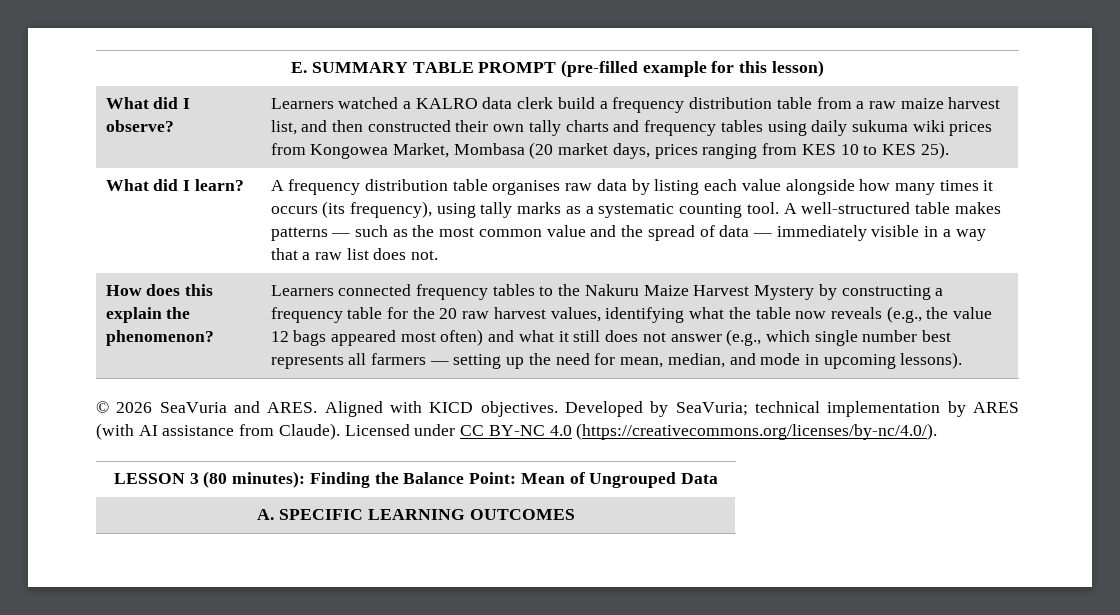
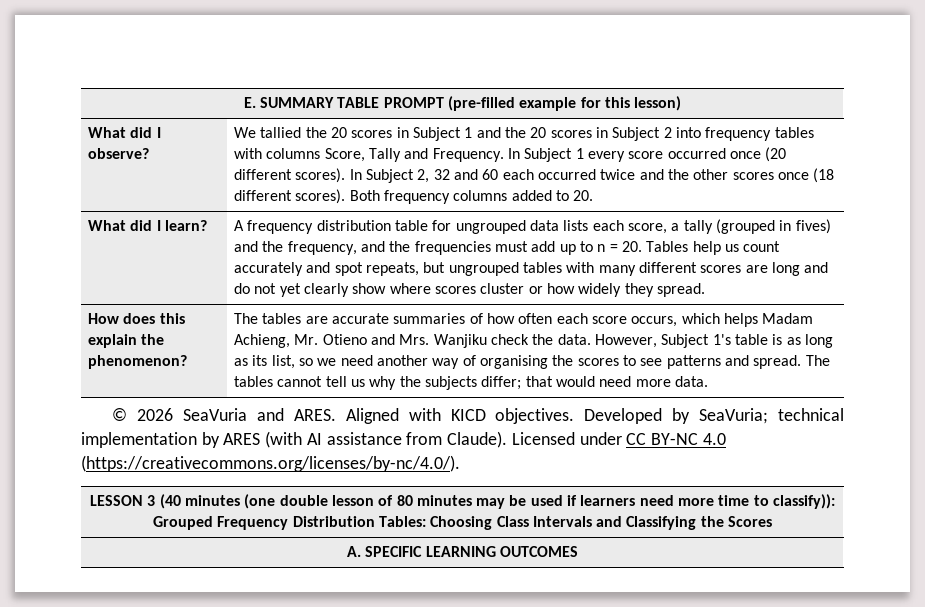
[270,97,1001,113] [270,120,993,136] [270,142,949,159] Learners watched a KALRO data clerk build a frequency distribution table from a raw maize harvest list, and then constructed their own tally charts and frequency tables using daily sukuma wiki prices from Kongowea Market, Mombasa (20 market days, prices ranging from KES 10 to KES 25). -> [234,127,814,141] [234,147,787,162] [234,168,835,183] [234,189,594,204] We tallied the 20 scores in Subject 1 and the 20 scores in Subject 2 into frequency tables with columns Score, Tally and Frequency. In Subject 1 every score occurred once (20 different scores). In Subject 2, 32 and 60 each occurred twice and the other scores once (18 different scores). Both frequency columns added to 20.
[492,179,994,195] [270,201,1001,218] [270,225,986,241] [270,248,439,260] organises raw data by listing each value alongside how many times it occurs (its frequency), using tally marks as a systematic counting tool. A well-structured table makes patterns — such as the most common value and the spread of data — immediately visible in a way that a raw list does not. -> [432,219,831,234] [234,241,781,255] [234,262,829,276] [234,283,705,297] for ungrouped data lists each score, a tally (grouped in fives) and the frequency, and the frequencies must add up to n = 20. Tables help us count accurately and spot repeats, but ungrouped tables with many different scores are long and do not yet clearly show where scores cluster or how widely they spread.
[270,284,944,300] [270,306,993,323] [270,329,952,346] [270,352,963,369] Learners connected frequency tables to the Nakuru Maize Harvest Mystery by constructing a frequency table for the 20 raw harvest values, identifying what the table now reveals (e.g., the value 12 bags appeared most often) and what it still does not answer (e.g., which single number best represents all farmers — setting up the need for mean, median, and mode in upcoming lessons). -> [234,313,814,327] [234,334,833,348] [234,355,830,369] [234,376,708,390] The tables are accurate summaries of how often each score occurs, which helps Madam Achieng, Mr. Otieno and Mrs. Wanjiku check the data. However, Subject 1's table is as long as its list, so we need another way of organising the scores to see patterns and spread. The tables cannot tell us why the subjects differ; that would need more data.
[203,471,718,488] (80 minutes): Finding the Balance Point: Mean of Ungrouped Data -> [159,494,836,509] [152,516,773,530] (40 minutes (one double lesson of 80 minutes may be used if learners need more time to classify)): Grouped Frequency Distribution Tables: Choosing Class Intervals and Classifying the Scores

